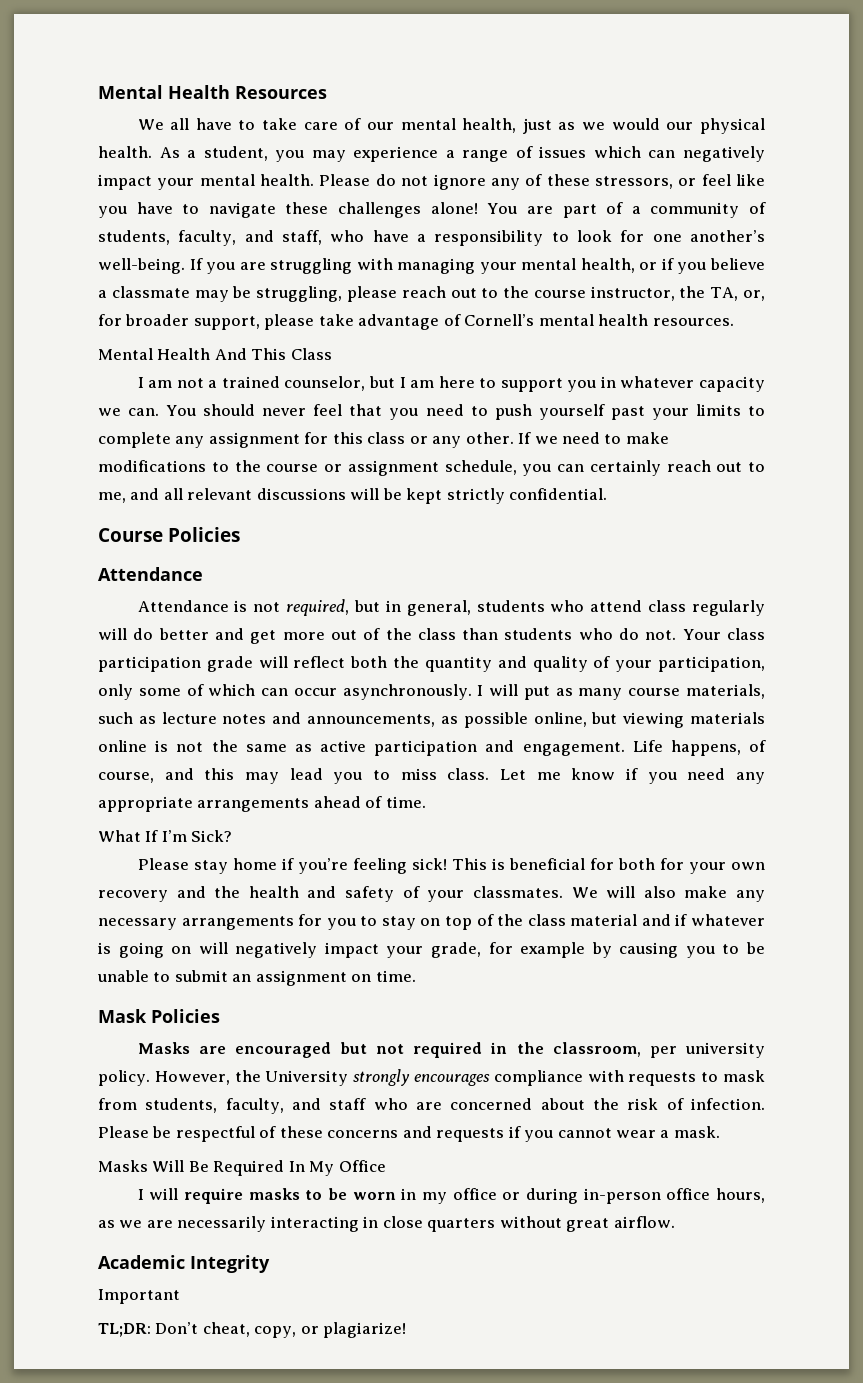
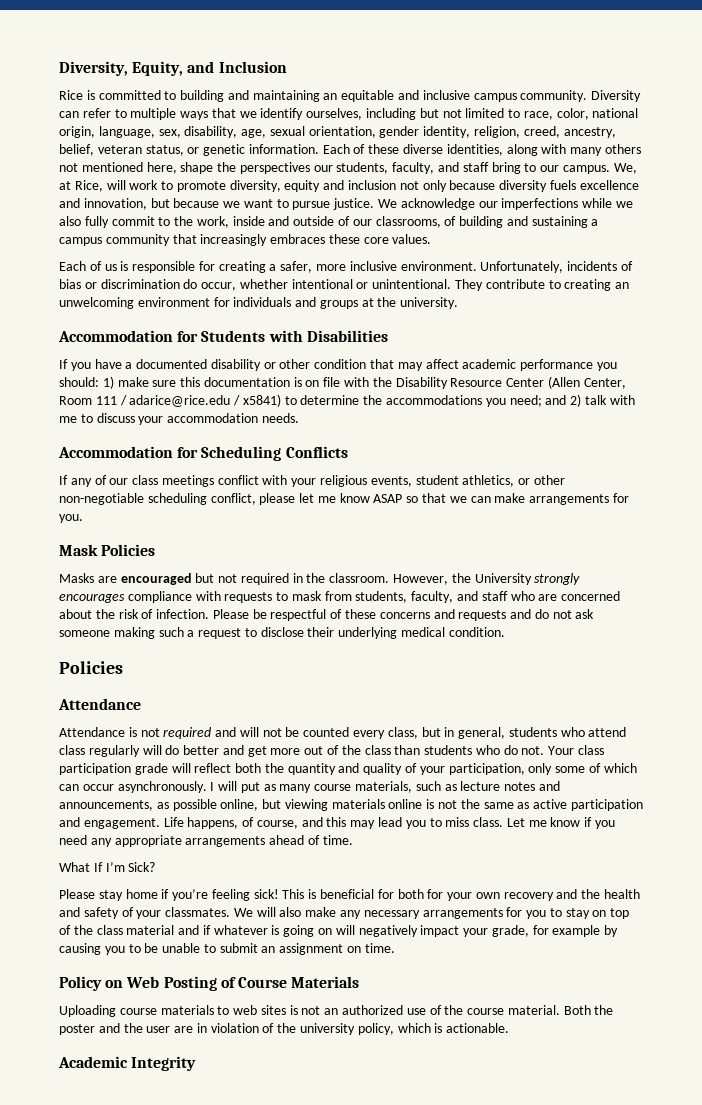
[98,85,327,99] [137,118,765,134] [98,146,766,162] [98,174,765,190] [98,202,767,218] [98,230,766,246] [98,258,766,274] [98,286,765,302] [98,314,734,330] [98,348,332,360] [137,376,765,392] [98,404,765,420] [98,432,669,448] [98,460,765,476] [98,488,608,504] [98,528,163,542] Mental Health Resources // We all have to take care of our mental health, just as we would our physical health. As a student, you may experience a range of issues which can negatively impact your mental health. Please do not ignore any of these stressors, or feel like you have to navigate these challenges alone! You are part of a community of students, faculty, and staff, who have a responsibility to look for one another’s well-being. If you are struggling with managing your mental health, or if you believe a classmate may be struggling, please reach out to the course instructor, the TA, or, for broader support, please take advantage of Cornell’s mental health resources. // Mental Health And This Class // I am not a trained counselor, but I am here to support you in whatever capacity we can. You should never feel that you need to push yourself past your limits to complete any assignment for this class or any other. If we need to make modifications to the course or assignment schedule, you can certainly reach out to me, and all relevant discussions will be kept strictly confidential. // Course -> [59,61,287,76] [59,90,642,102] [59,108,639,120] [59,126,616,138] [59,144,641,156] [59,162,637,174] [59,180,639,192] [59,198,633,210] [59,216,599,228] [59,234,432,246] [59,261,633,273] [59,279,630,291] [59,297,459,309] [58,330,388,342] [59,359,617,371] [59,376,626,389] [59,394,635,407] [59,413,299,425] [58,446,348,461] [59,475,565,487] [59,493,629,505] [59,514,83,523] [59,544,156,556] [59,573,581,585] [59,591,621,603] [59,609,595,621] [59,627,505,639] Diversity, Equity, and Inclusion // Rice is committed to building and maintaining an equitable and inclusive campus community. Diversity can refer to multiple ways that we identify ourselves, including but not limited to race, color, national origin, language, sex, disability, age, sexual orientation, gender identity, religion, creed, ancestry, belief, veteran status, or genetic information. Each of these diverse identities, along with many others not mentioned here, shape the perspectives our students, faculty, and staff bring to our campus. We, at Rice, will work to promote diversity, equity and inclusion not only because diversity fuels excellence and innovation, but because we want to pursue justice. We acknowledge our imperfections while we also fully commit to the work, inside and outside of our classrooms, of building and sustaining a campus community that increasingly embraces these core values. // Each of us is responsible for creating a safer, more inclusive environment. Unfortunately, incidents of bias or discrimination do occur, whether intentional or unintentional. They contribute to creating an unwelcoming environment for individuals and groups at the university. // Accommodation for Students with Disabilities // If you have a documented disability or other condition that may affect academic performance you should: 1) make sure this documentation is on file with the Disability Resource Center (Allen Center, Room 111 / adarice@rice.edu / x5841) to determine the accommodations you need; and 2) talk with me to discuss your accommodation needs. // Accommodation for Scheduling Conflicts // If any of our class meetings conflict with your religious events, student athletics, or other non-negotiable scheduling conflict, please let me know ASAP so that we can make arrangements for you. // Mask Policies // Masks are encouraged but not required in the classroom. However, the University strongly encourages compliance with requests to mask from students, faculty, and staff who are concerned about the risk of infection. Please be respectful of these concerns and requests and do not ask someone making such a request to disclose their underlying medical condition. //
[286,599,350,616] required, -> [163,727,418,739] required and will not be counted every class,
[98,1009,220,1023] [137,1042,765,1058] [98,1069,765,1086] [98,1098,766,1114] [98,1126,720,1142] [98,1160,386,1176] [137,1188,765,1204] [98,1216,675,1232] [98,1255,270,1273] [98,1289,180,1304] [98,1322,407,1338] Mask Policies // Masks are encouraged but not required in the classroom, per university policy. However, the University strongly encourages compliance with requests to mask from students, faculty, and staff who are concerned about the risk of infection. Please be respectful of these concerns and requests if you cannot wear a mask. // Masks Will Be Required In My Office // I will require masks to be worn in my office or during in-person office hours, as we are necessarily interacting in close quarters without great airflow. // Academic Integrity // Important // TL;DR: Don’t cheat, copy, or plagiarize! -> [59,976,360,991] [59,1005,614,1017] [59,1023,510,1035] [58,1056,197,1071] Policy on Web Posting of Course Materials // Uploading course materials to web sites is not an authorized use of the course material. Both the poster and the user are in violation of the university policy, which is actionable. // Academic Integrity

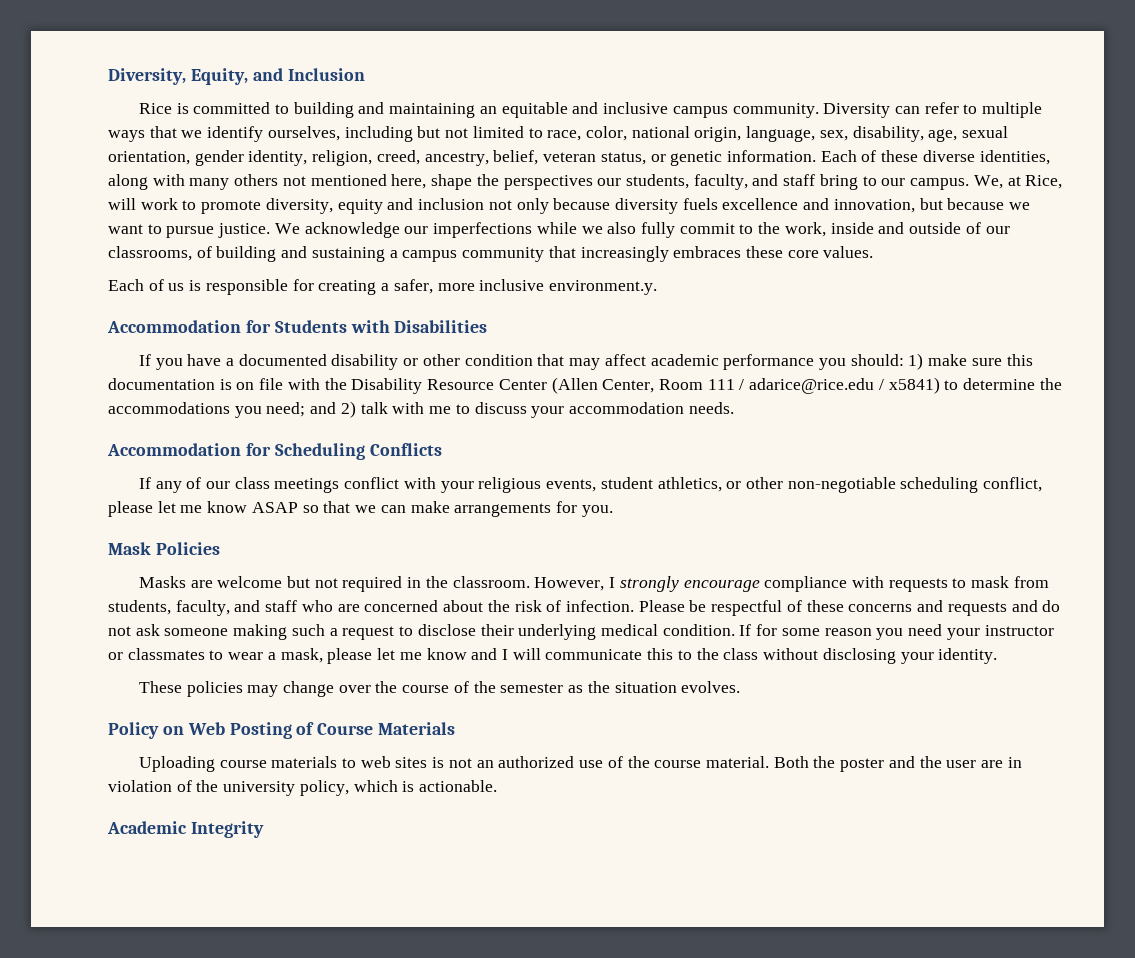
[400,261,633,273] [59,279,630,291] [59,297,459,309] environment. Unfortunately, incidents of bias or discrimination do occur, whether intentional or unintentional. They contribute to creating an unwelcoming environment for individuals and groups at the university. -> [548,280,657,295] environment.y.
[120,573,192,585] encouraged -> [217,576,283,588] welcome
[451,573,581,585] [59,593,125,603] the University strongly encourages -> [609,576,760,592] I strongly encourage
[59,661,123,674] [58,698,141,710] [59,727,627,739] [59,745,605,757] [59,763,637,775] [59,781,560,793] [59,799,643,811] [59,817,616,829] [59,835,353,847] [59,862,156,872] [59,889,641,901] [59,907,630,919] [59,925,619,937] [59,943,395,955] // Policies // Attendance // Attendance is not required and will not be counted every class, but in general, students who attend class regularly will do better and get more out of the class than students who do not. Your class participation grade will reflect both the quantity and quality of your participation, only some of which can occur asynchronously. I will put as many course materials, such as lecture notes and announcements, as possible online, but viewing materials online is not the same as active participation and engagement. Life happens, of course, and this may lead you to miss class. Let me know if you need any appropriate arrangements ahead of time. // What If I’m Sick? // Please stay home if you’re feeling sick! This is beneficial for both for your own recovery and the health and safety of your classmates. We will also make any necessary arrangements for you to stay on top of the class material and if whatever is going on will negatively impact your grade, for example by causing you to be unable to submit an assignment on time. -> [739,624,1054,640] [108,648,998,664] [138,681,741,697] If for some reason you need your instructor or classmates to wear a mask, please let me know and I will communicate this to the class without disclosing your identity. // These policies may change over the course of the semester as the situation evolves.

